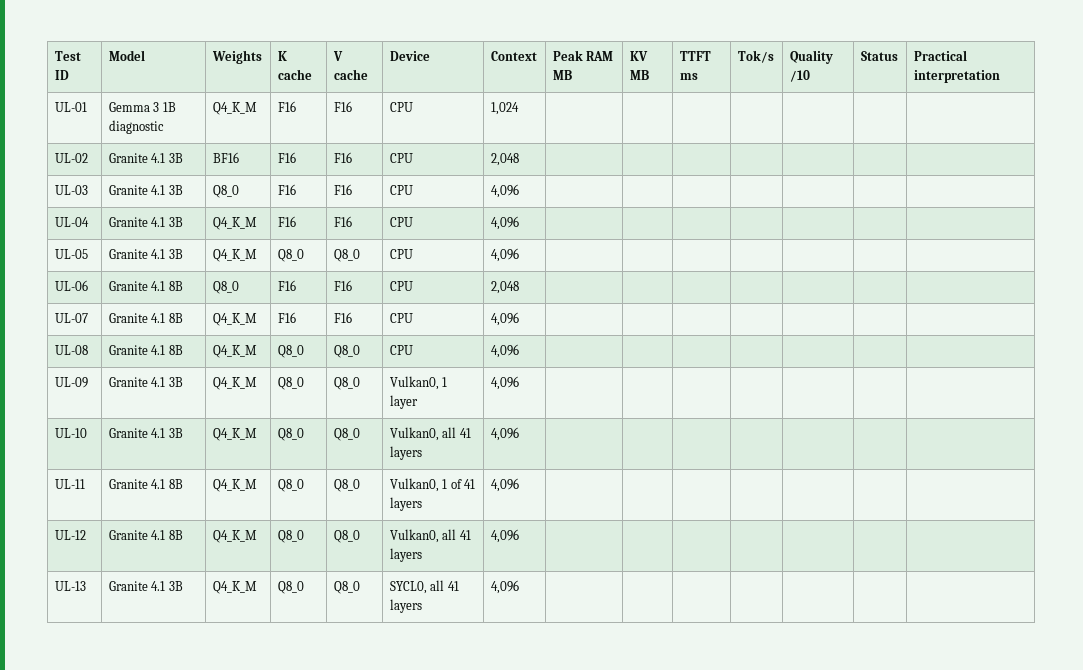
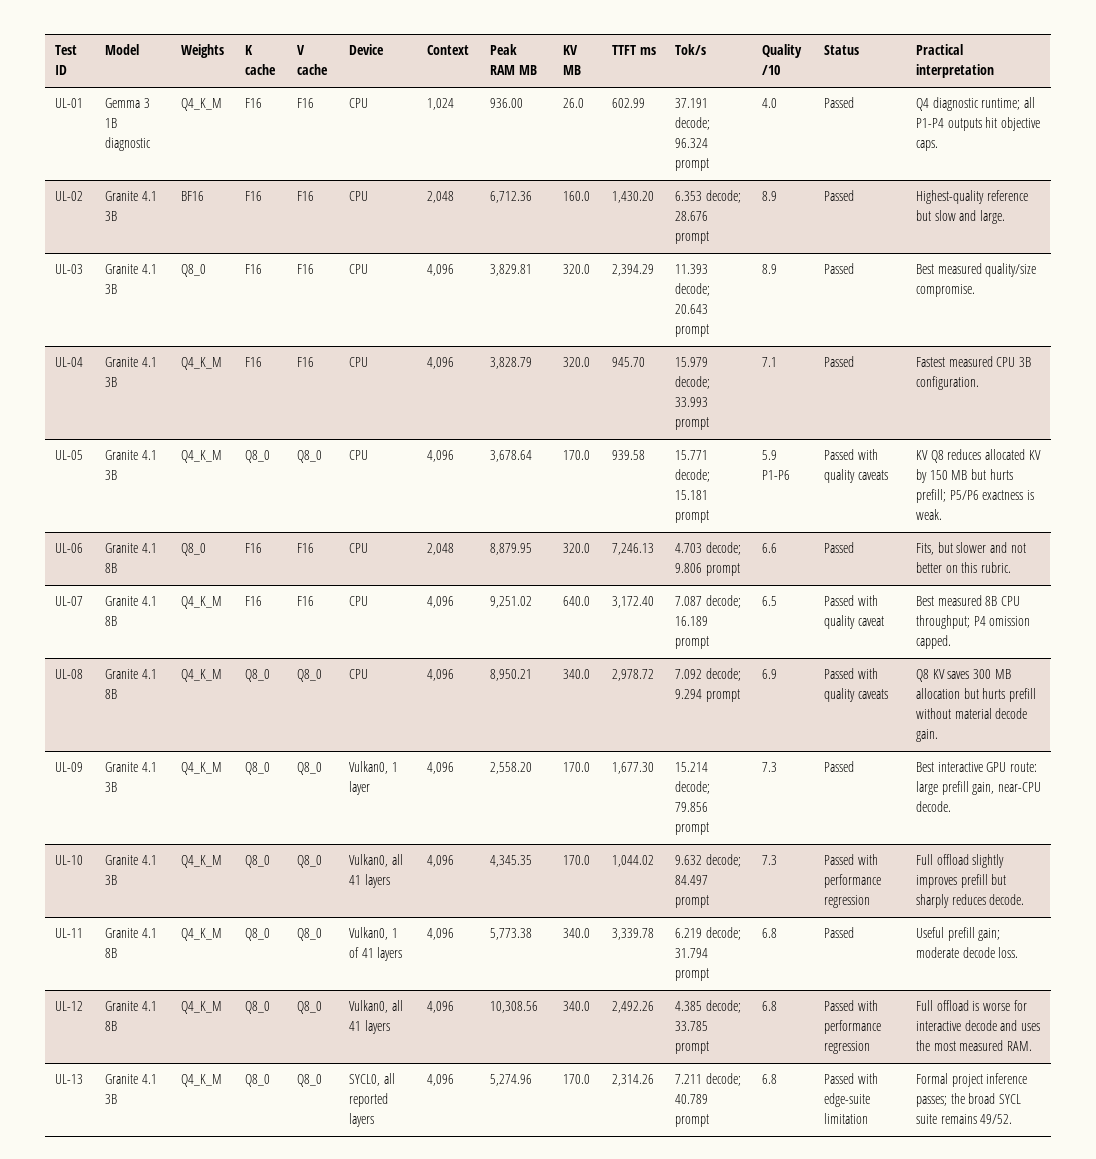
(519, 108) | | | | | | -> [489,98,523,108] [562,98,584,108] [611,98,645,108] [674,98,708,108] [674,117,710,130] [674,138,708,148] [674,158,709,171] [761,98,777,108] [823,97,854,108] [915,97,1035,111] [915,117,1040,131] [915,140,938,151] 936.00 | 26.0 | 602.99 | 37.191 decode; 96.324 prompt | 4.0 | Passed | Q4 diagnostic runtime; all P1-P4 outputs hit objective caps.
(519, 159) | | | | | | -> [489,191,532,203] [562,191,590,201] [611,191,654,203] [674,190,741,203] [674,211,708,221] [674,231,709,244] [761,191,777,201] [823,190,854,201] [915,190,1028,204] [915,210,1005,224] 6,712.36 | 160.0 | 1,430.20 | 6.353 decode; 28.676 prompt | 8.9 | Passed | Highest-quality reference but slow and large.
(519, 191) | | | | | | -> [489,264,532,276] [562,264,590,274] [611,264,654,276] [674,264,708,274] [674,283,710,296] [674,304,708,314] [674,324,709,337] [761,264,777,274] [823,263,854,274] [915,263,1037,277] [915,284,975,297] 3,829.81 | 320.0 | 2,394.29 | 11.393 decode; 20.643 prompt | 8.9 | Passed | Best measured quality/size compromise.
(519, 223) | | | | | | -> [489,357,532,369] [562,357,590,367] [611,357,645,367] [674,357,708,367] [674,376,710,389] [674,397,708,407] [674,417,709,430] [761,357,777,367] [823,356,854,367] [915,356,1031,367] [915,376,979,390] 3,828.79 | 320.0 | 945.70 | 15.979 decode; 33.993 prompt | 7.1 | Passed | Fastest measured CPU 3B configuration.
(519, 255) | | | | | | -> [489,450,532,462] [562,450,590,460] [611,450,645,460] [674,450,708,460] [674,469,710,482] [674,490,708,500] [674,510,709,523] [761,450,777,460] [761,470,790,480] [823,449,878,460] [823,469,888,483] [915,449,1041,463] [915,469,1013,483] [915,489,1034,503] [915,509,942,520] 3,678.64 | 170.0 | 939.58 | 15.771 decode; 15.181 prompt | 5.9 P1-P6 | Passed with quality caveats | KV Q8 reduces allocated KV by 150 MB but hurts prefill; P5/P6 exactness is weak.
(519, 287) | | | | | | -> [489,543,532,555] [562,543,590,553] [611,543,654,555] [674,542,741,555] [674,563,740,576] [761,543,777,553] [823,542,854,553] [915,542,1026,555] [915,562,1011,573] 8,879.95 | 320.0 | 7,246.13 | 4.703 decode; 9.806 prompt | 6.6 | Passed | Fits, but slower and not better on this rubric.
(519, 319) | | | | | | -> [489,596,532,608] [562,596,590,606] [611,596,654,608] [674,595,741,608] [674,616,708,626] [674,636,709,649] [761,596,777,606] [823,595,878,606] [823,615,884,629] [915,595,1020,606] [915,615,1031,629] [915,635,951,649] 9,251.02 | 640.0 | 3,172.40 | 7.087 decode; 16.189 prompt | 6.5 | Passed with quality caveat | Best measured 8B CPU throughput; P4 omission capped.
(519, 351) | | | | | | -> [489,669,532,681] [562,669,590,679] [611,669,654,681] [674,668,741,681] [674,689,740,702] [761,669,777,679] [823,668,878,679] [823,688,888,702] [915,669,1011,682] [915,688,1036,702] [915,708,1028,719] [915,729,938,742] 8,950.21 | 340.0 | 2,978.72 | 7.092 decode; 9.294 prompt | 6.9 | Passed with quality caveats | Q8 KV saves 300 MB allocation but hurts prefill without material decode gain.
(519, 383) | | | | | | -> [489,762,532,774] [562,762,590,772] [611,762,654,774] [674,762,708,772] [674,781,710,794] [674,802,708,812] [674,822,709,835] [761,762,777,772] [823,761,854,772] [915,762,1037,772] [915,781,1041,795] [915,801,951,812] 2,558.20 | 170.0 | 1,677.30 | 15.214 decode; 79.856 prompt | 7.3 | Passed | Best interactive GPU route: large prefill gain, near-CPU decode.
(519, 434) | | | | | | -> [489,855,532,867] [562,855,590,865] [611,855,654,867] [674,854,741,867] [674,875,708,885] [674,895,709,908] [761,855,777,865] [823,854,878,865] [823,874,881,888] [823,895,870,908] [915,854,1005,868] [915,874,1007,888] [915,894,1025,908] 4,345.35 | 170.0 | 1,044.02 | 9.632 decode; 84.497 prompt | 7.3 | Passed with performance regression | Full offload slightly improves prefill but sharply reduces decode.
(519, 485) | | | | | | -> [489,928,532,940] [562,928,590,938] [611,928,654,940] [674,927,741,940] [674,948,708,958] [674,968,709,981] [761,928,777,938] [823,927,854,938] [915,927,1001,941] [915,947,1019,958] 5,773.38 | 340.0 | 3,339.78 | 6.219 decode; 31.794 prompt | 6.8 | Passed | Useful prefill gain; moderate decode loss.
(519, 536) | | | | | | -> [489,1001,538,1013] [562,1001,590,1011] [611,1001,654,1013] [674,1000,741,1013] [674,1021,708,1031] [674,1041,709,1054] [761,1001,777,1011] [823,1000,878,1011] [823,1020,881,1034] [823,1041,870,1054] [915,1000,1027,1011] [915,1020,1040,1031] [915,1040,1032,1051] 10,308.56 | 340.0 | 2,492.26 | 4.385 decode; 33.785 prompt | 6.8 | Passed with performance regression | Full offload is worse for interactive decode and uses the most measured RAM.
[447,581,459,591] [389,599,422,613] [490,580,519,594] 41 layers | 4,096 | | | | | | | -> [348,1093,388,1107] [348,1113,374,1127] [426,1074,454,1086] [489,1074,532,1086] [562,1074,590,1084] [611,1074,654,1086] [674,1073,741,1086] [674,1094,708,1104] [674,1114,709,1127] [761,1074,777,1084] [823,1073,878,1084] [823,1093,870,1107] [823,1113,868,1124] [915,1073,1028,1087] [915,1093,1021,1107] [915,1114,1013,1124] reported layers | 4,096 | 5,274.96 | 170.0 | 2,314.26 | 7.211 decode; 40.789 prompt | 6.8 | Passed with edge-suite limitation | Formal project inference passes; the broad SYCL suite remains 49/52.

